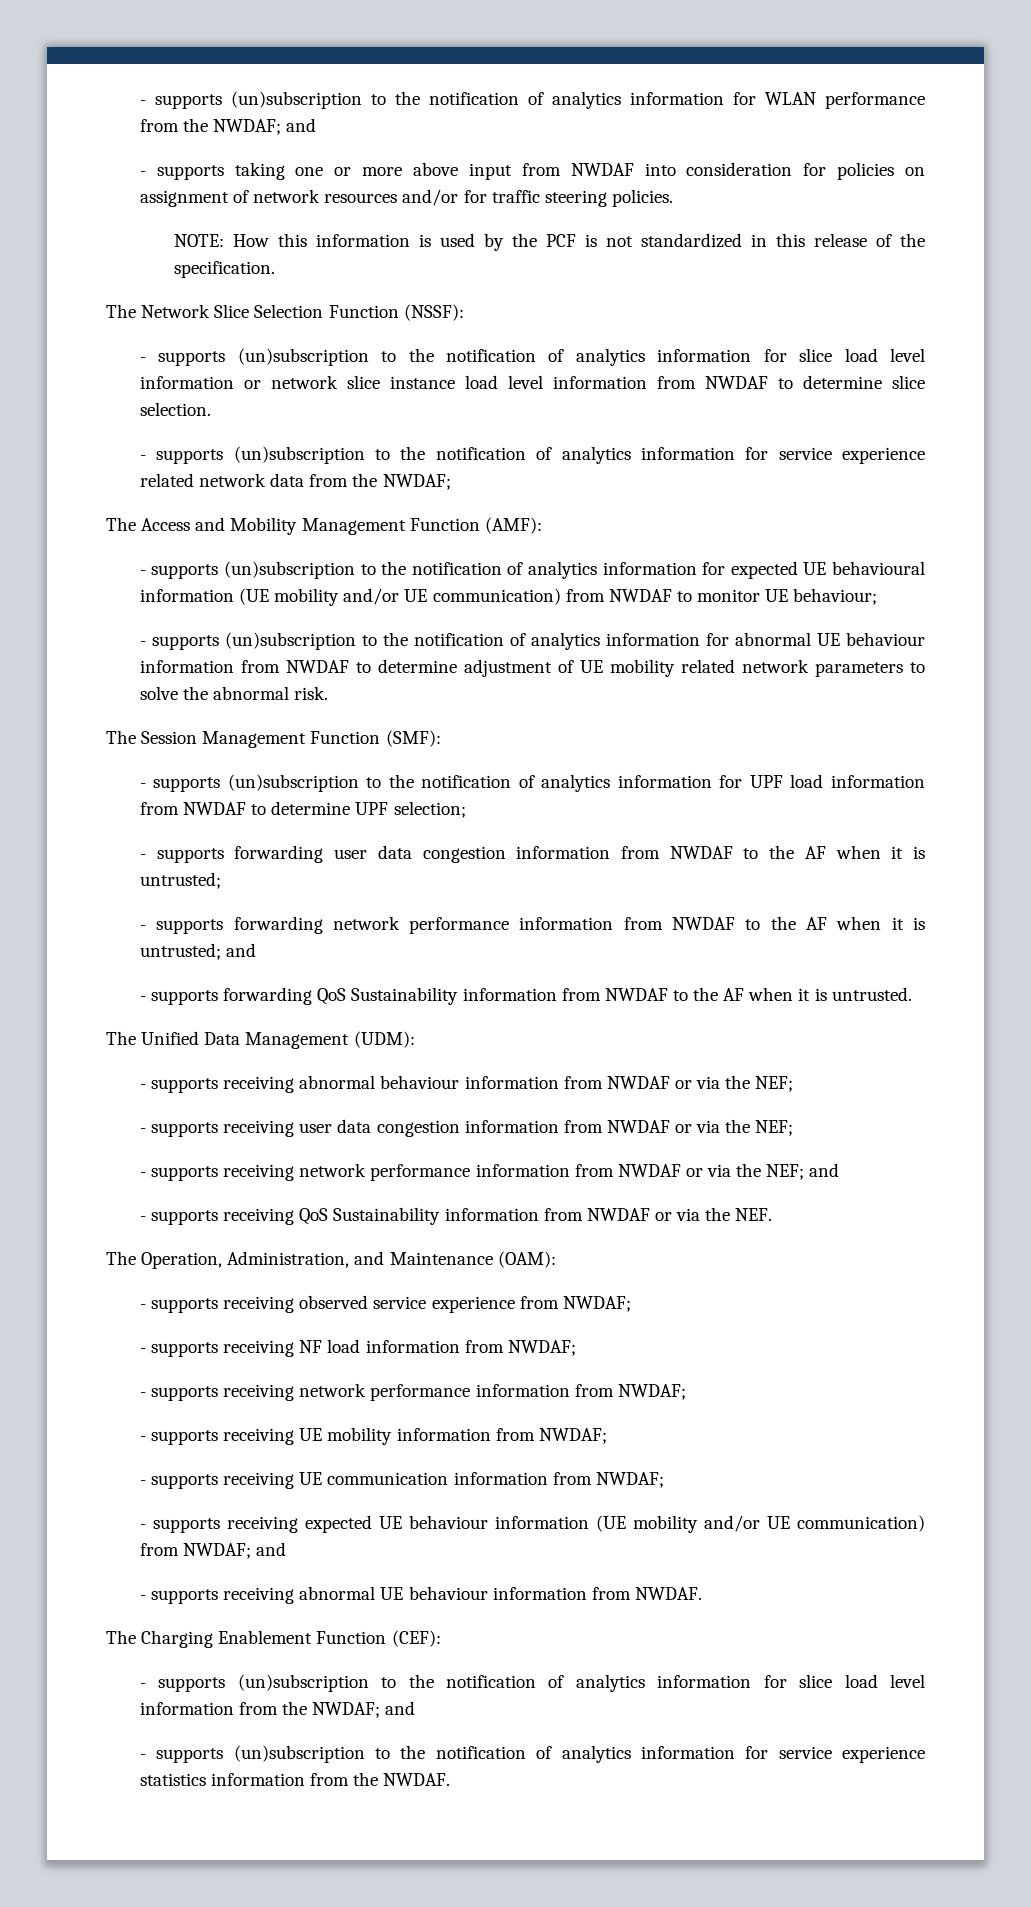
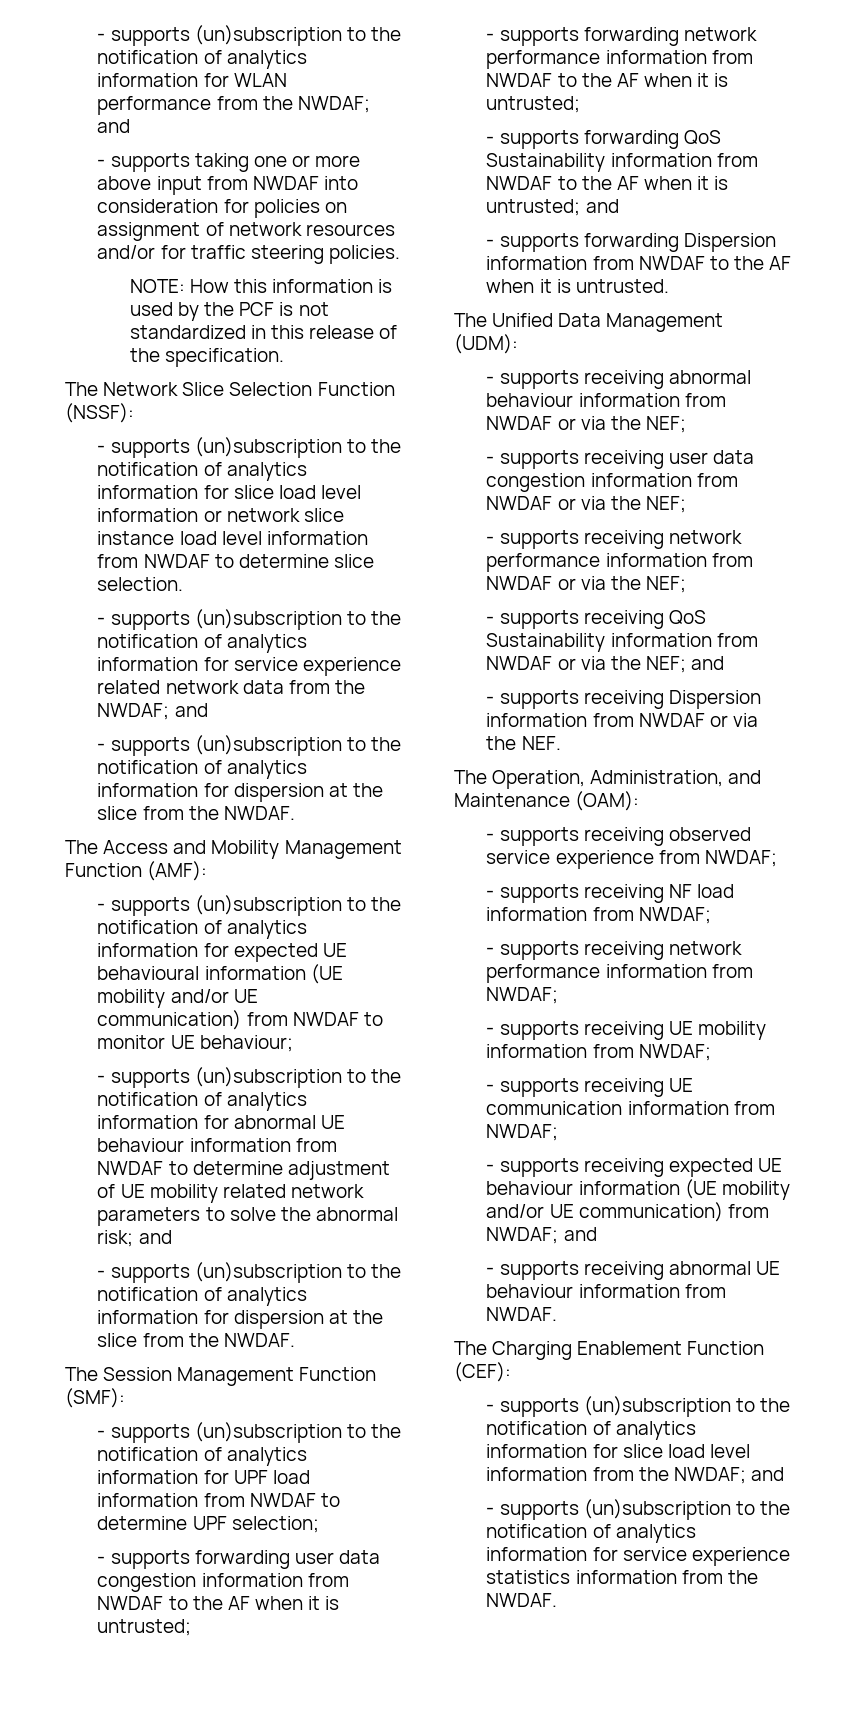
(451, 482) none -> [174,703,208,717] [97,735,401,756] [97,760,307,779] [97,783,383,802] [97,806,295,820] and // - supports (un)subscription to the notification of analytics information for dispersion at the slice from the NWDAF.
[294,686,329,700] risk. -> [97,1230,172,1247] [97,1262,401,1283] [97,1287,307,1306] [97,1310,383,1329] [97,1333,295,1347] risk; and // - supports (un)subscription to the notification of analytics information for dispersion at the slice from the NWDAF.
[226,943,257,957] and -> (581, 104) none
(827, 994) none -> [486,199,619,216] [486,233,776,252] [486,256,792,270] [486,279,571,293] untrusted; and // - supports forwarding Dispersion information from NWDAF to the AF when it is
[809,1163,840,1177] and -> (686, 584) none
(731, 1214) none -> [645,656,725,673] [486,690,761,709] [486,713,758,727] [486,736,517,750] NEF; and // - supports receiving Dispersion information from NWDAF or via the

